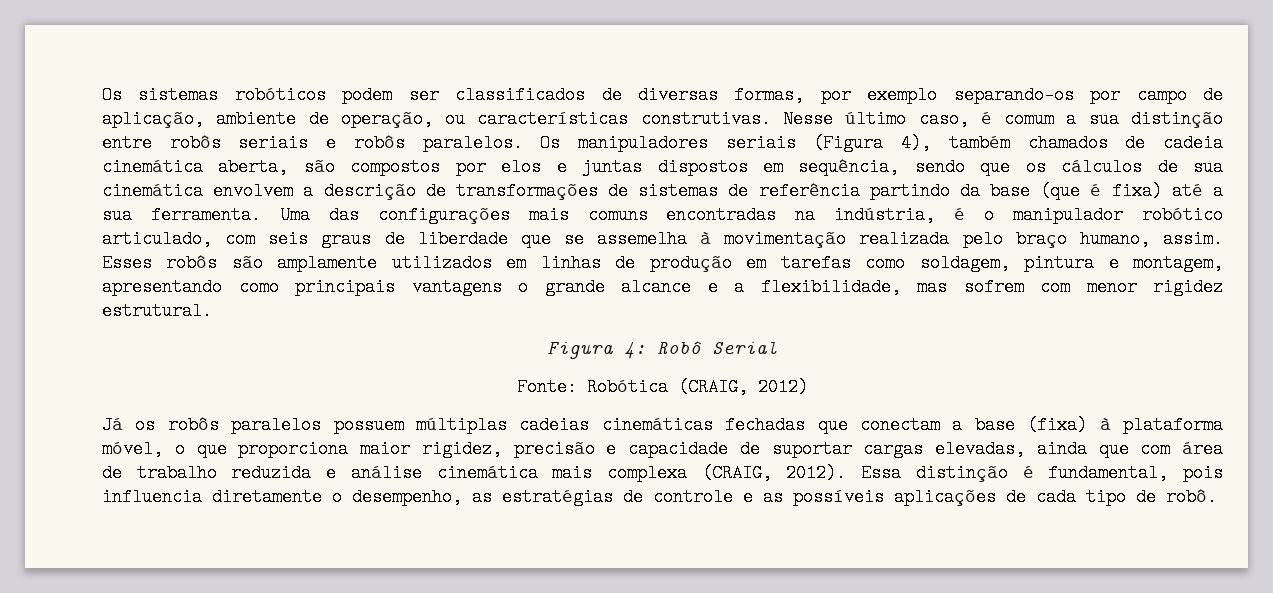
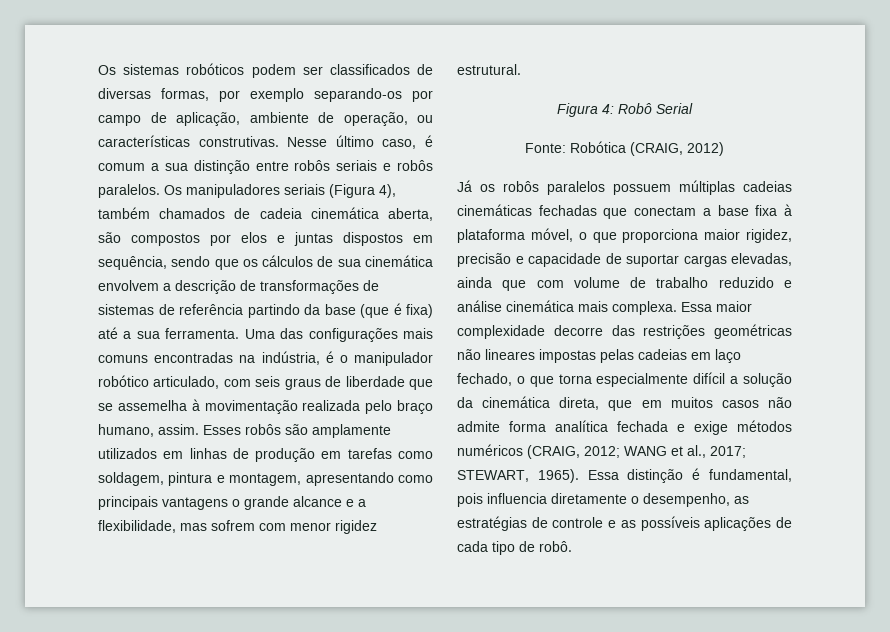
[1027,416,1088,434] (fixa) -> [755,205,778,216] fixa
[1182,440,1223,458] área -> [573,277,620,288] volume
[231,464,312,482] reduzida -> [718,277,774,288] reduzido
[607,464,847,482] complexa (CRAIG, 2012). -> [612,301,752,315] [457,324,792,339] [457,349,741,363] [457,372,792,387] [457,396,792,411] [457,420,792,435] [457,444,746,459] [457,469,579,483] complexa. Essa maior complexidade decorre das restrições geométricas não lineares impostas pelas cadeias em laço fechado, o que torna especialmente difícil a solução da cinemática direta, que em muitos casos não admite forma analítica fechada e exige métodos numéricos (CRAIG, 2012; WANG et al., 2017; STEWART, 1965).

